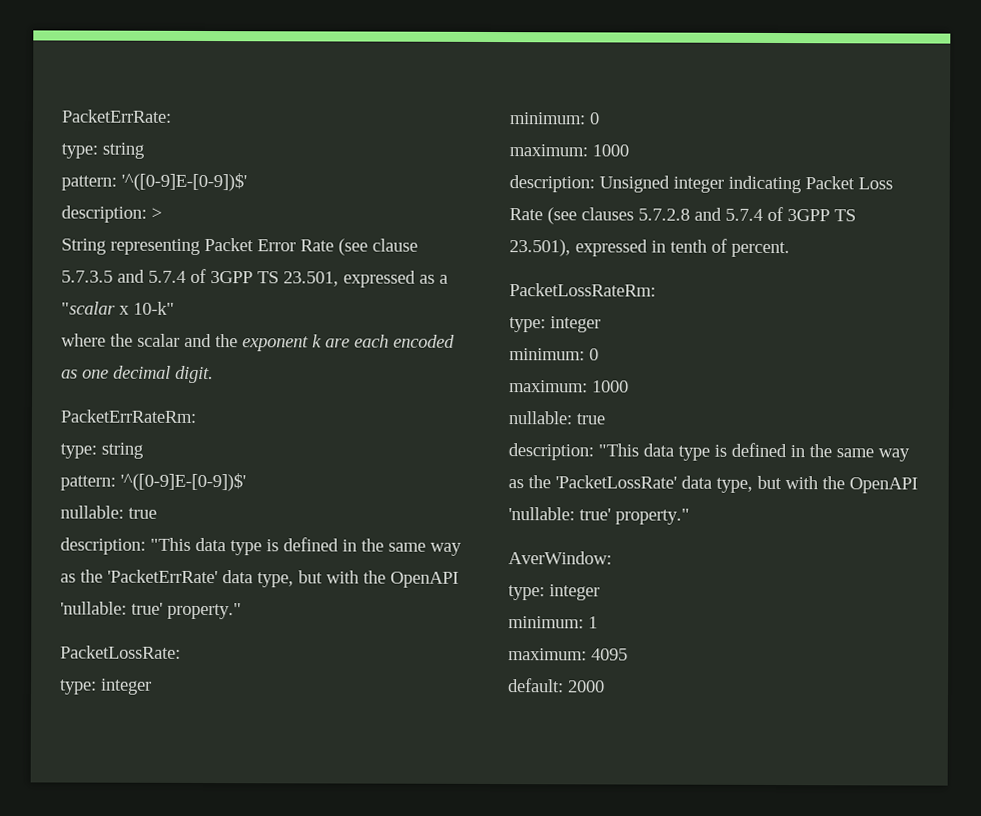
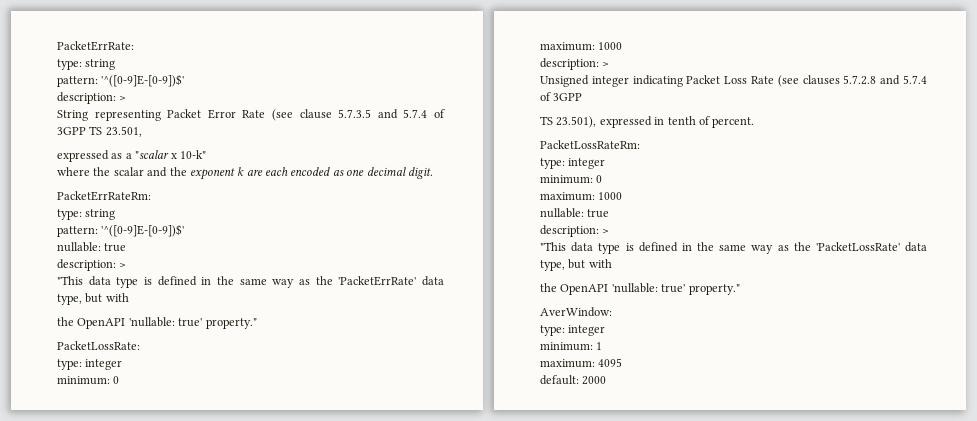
(339, 279) none -> (142, 131) //
(146, 546) none -> [119,263,127,268] > //
(359, 577) none -> (129, 297) //
(595, 184) none -> [602,62,610,67] > //
(830, 215) none -> (583, 97) //
(594, 452) none -> [602,229,610,234] > //
(818, 483) none -> (612, 263) //

